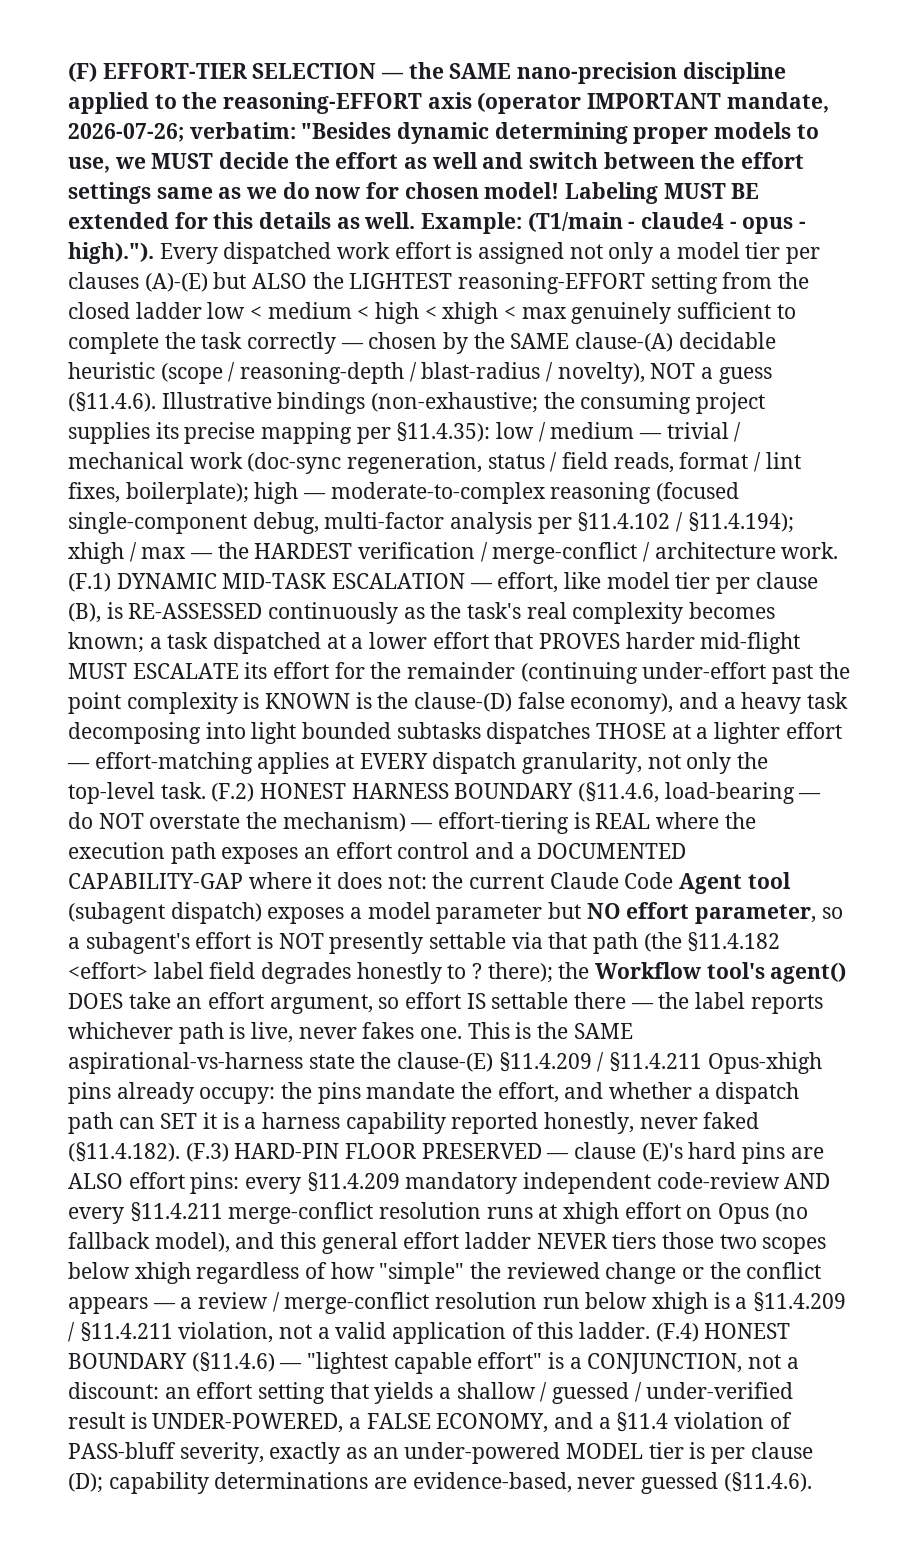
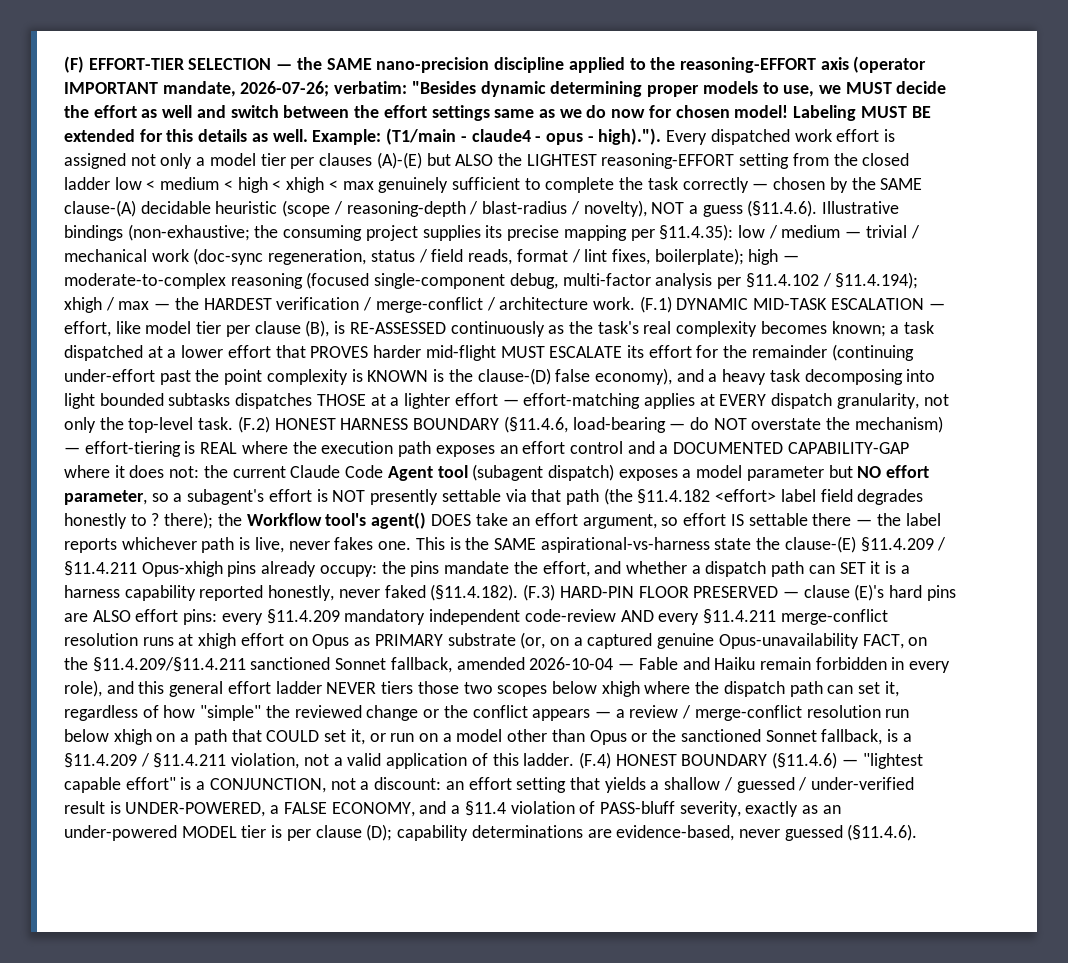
[774,1203,808,1222] [68,1232,230,1253] (no fallback model), -> [354,632,928,649] [64,657,951,673] [64,680,102,697] as PRIMARY substrate (or, on a captured genuine Opus-unavailability FACT, on the §11.4.209/§11.4.211 sanctioned Sonnet fallback, amended 2026-10-04 — Fable and Haiku remain forbidden in every role),
(191, 1273) none -> [644,681,899,697] where the dispatch path can set it,
(709, 1303) none -> [156,729,883,745] on a path that COULD set it, or run on a model other than Opus or the sanctioned Sonnet fallback,

